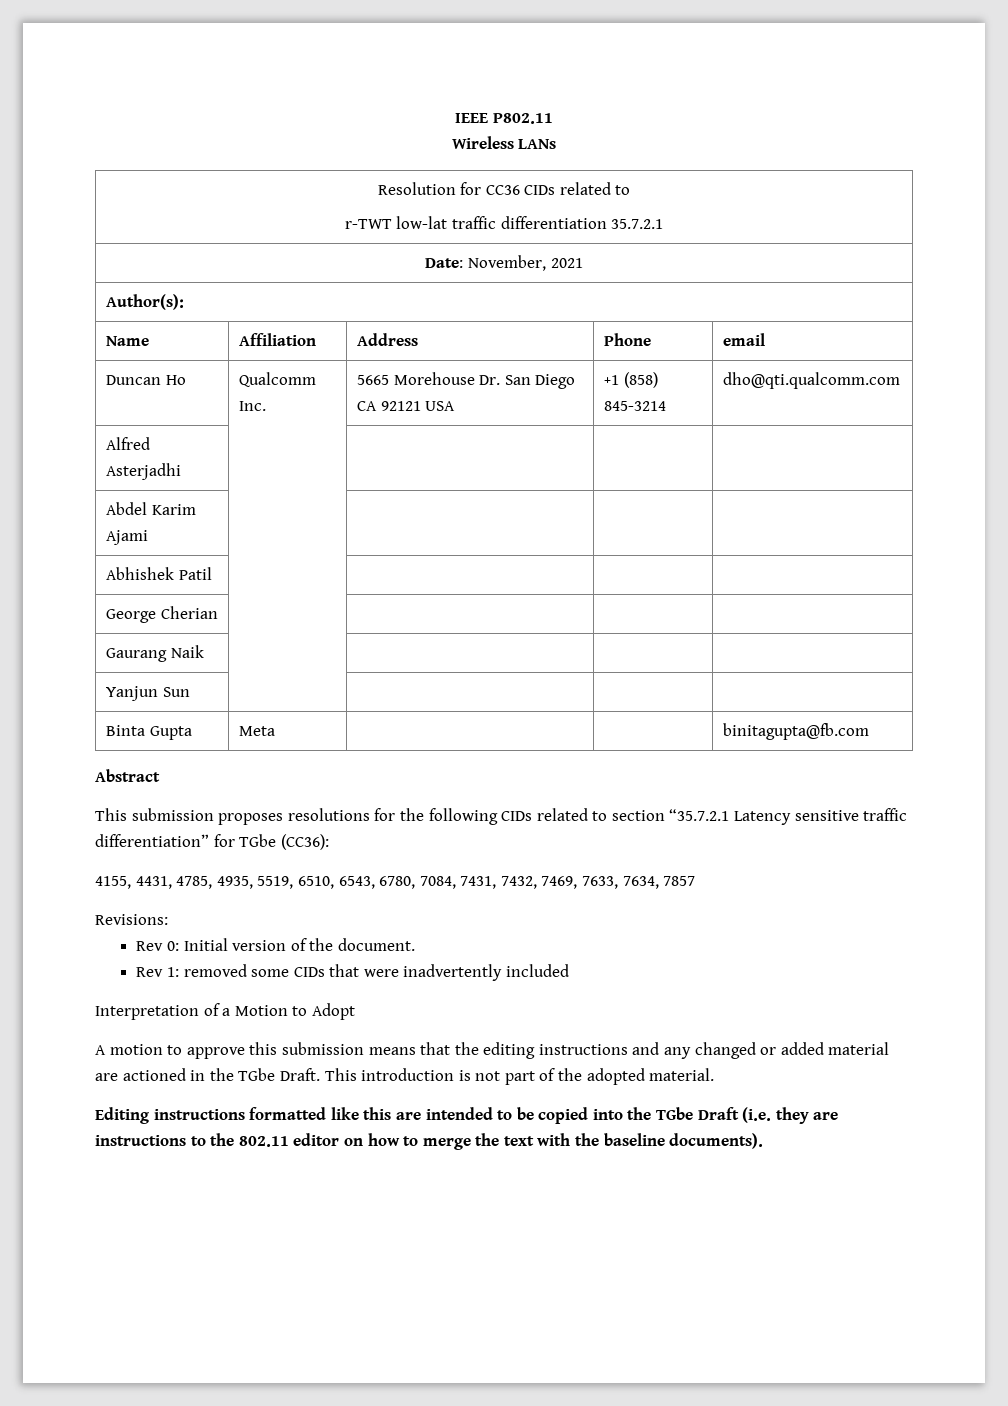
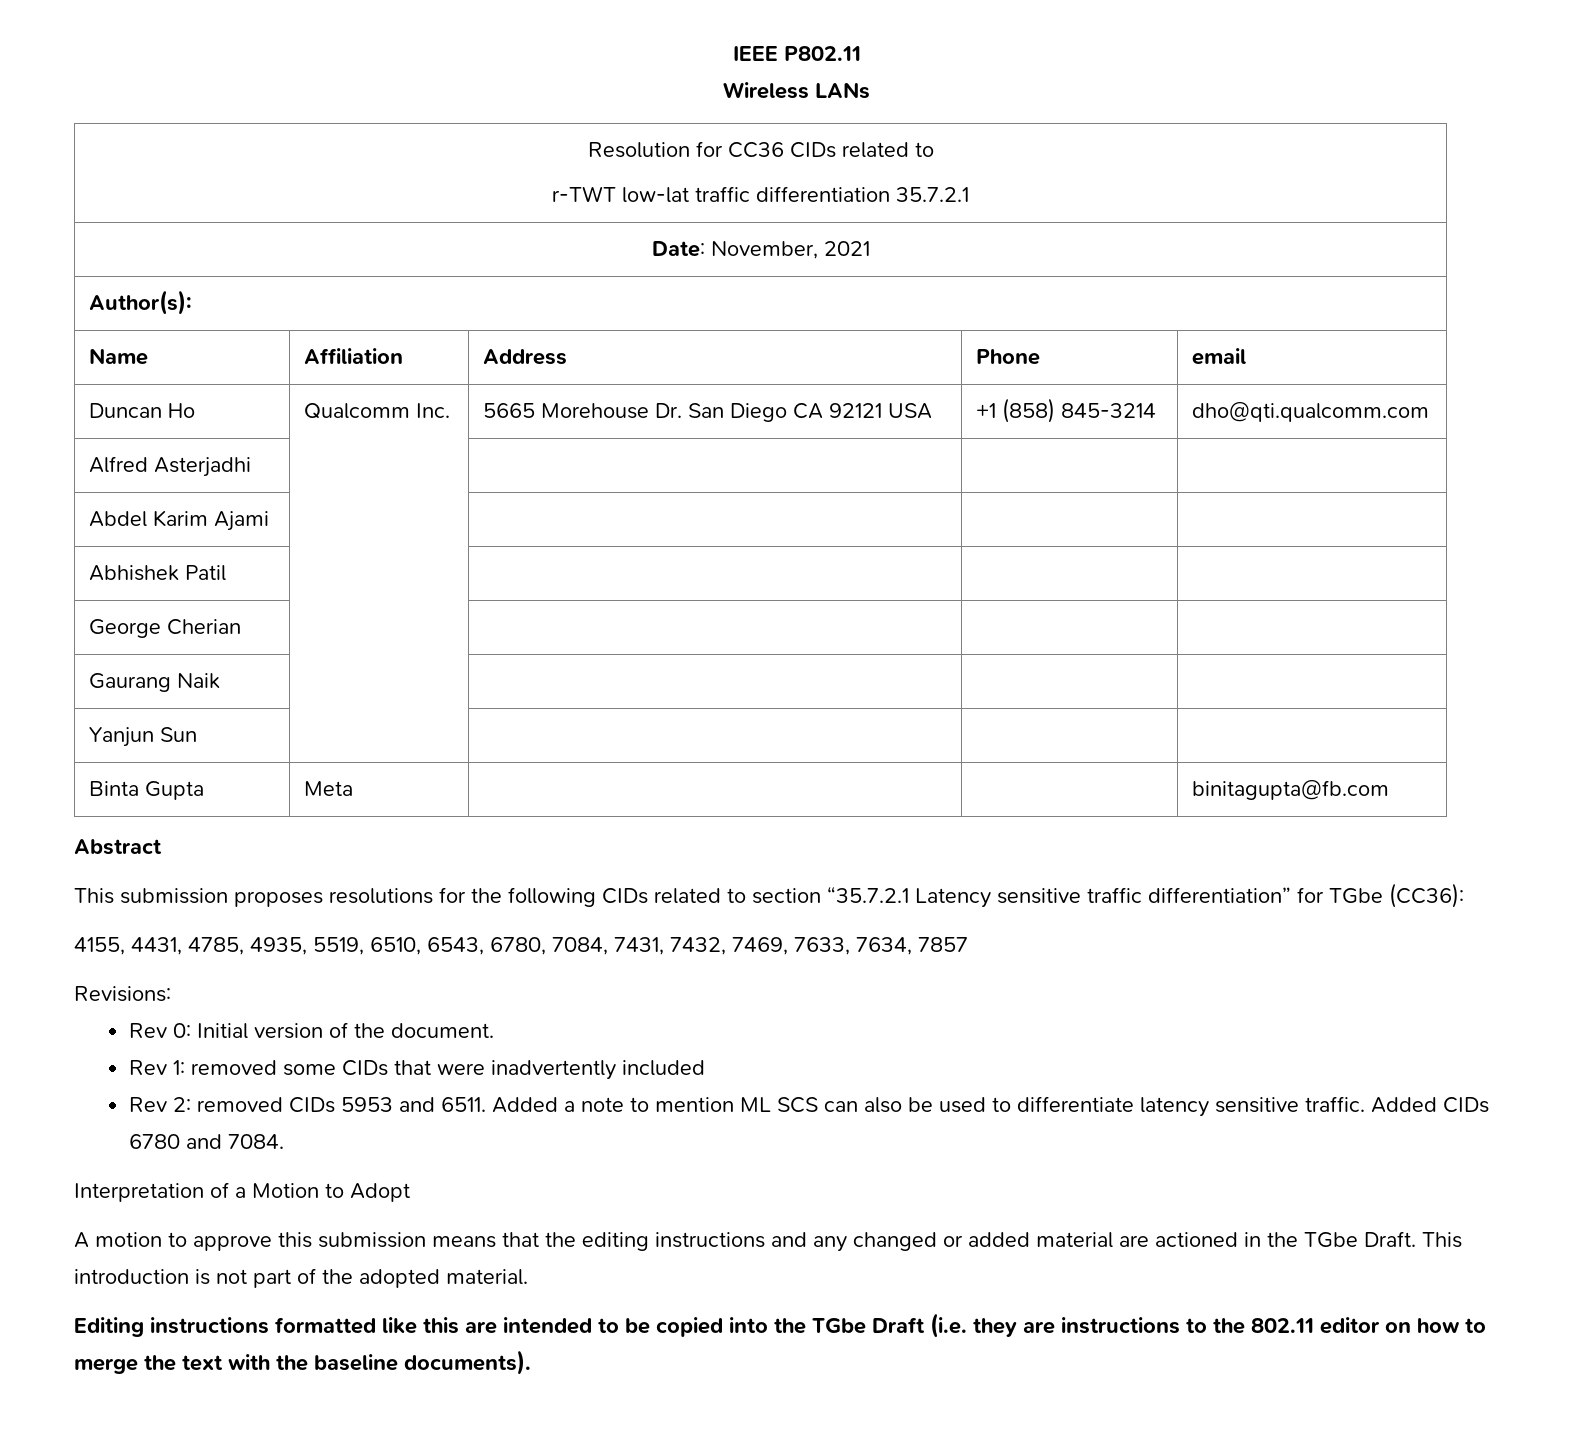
(570, 970) none -> [129,1096,1490,1117] [129,1134,285,1149] // Rev 2: removed CIDs 5953 and 6511. Added a note to mention ML SCS can also be used to differentiate latency sensitive traffic. Added CIDs 6780 and 7084.

